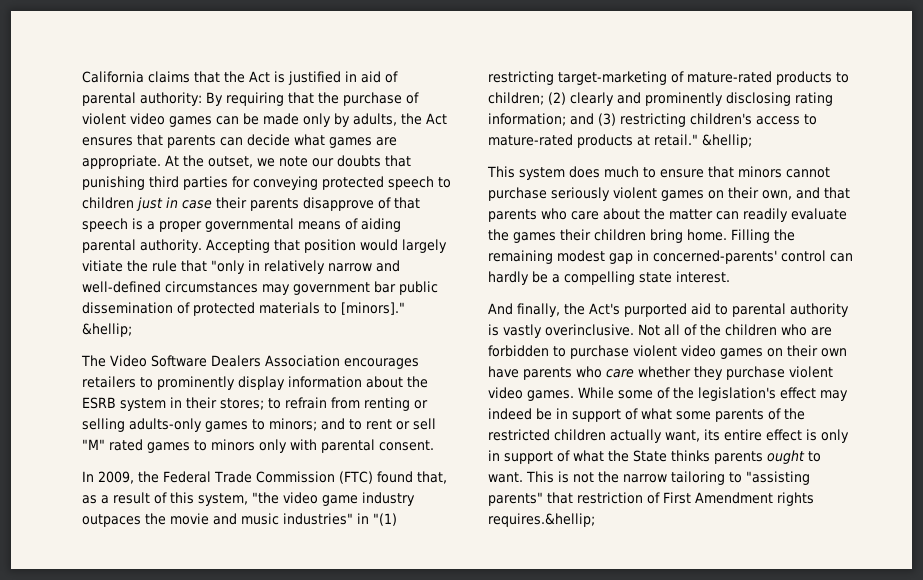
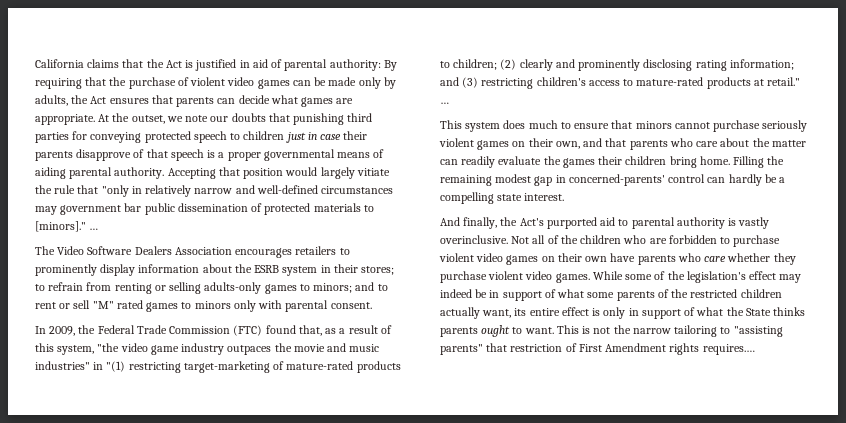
[82,323,132,337] &hellip; -> [89,228,99,230] …
[702,134,752,148] &hellip; -> [440,102,449,104] …
[488,513,595,527] requires.&hellip; -> [702,344,755,355] requires.…

